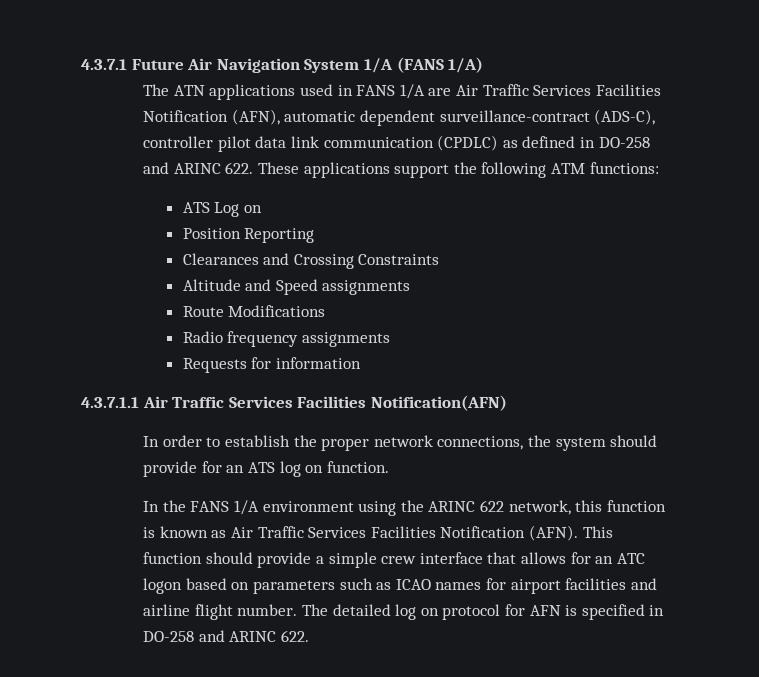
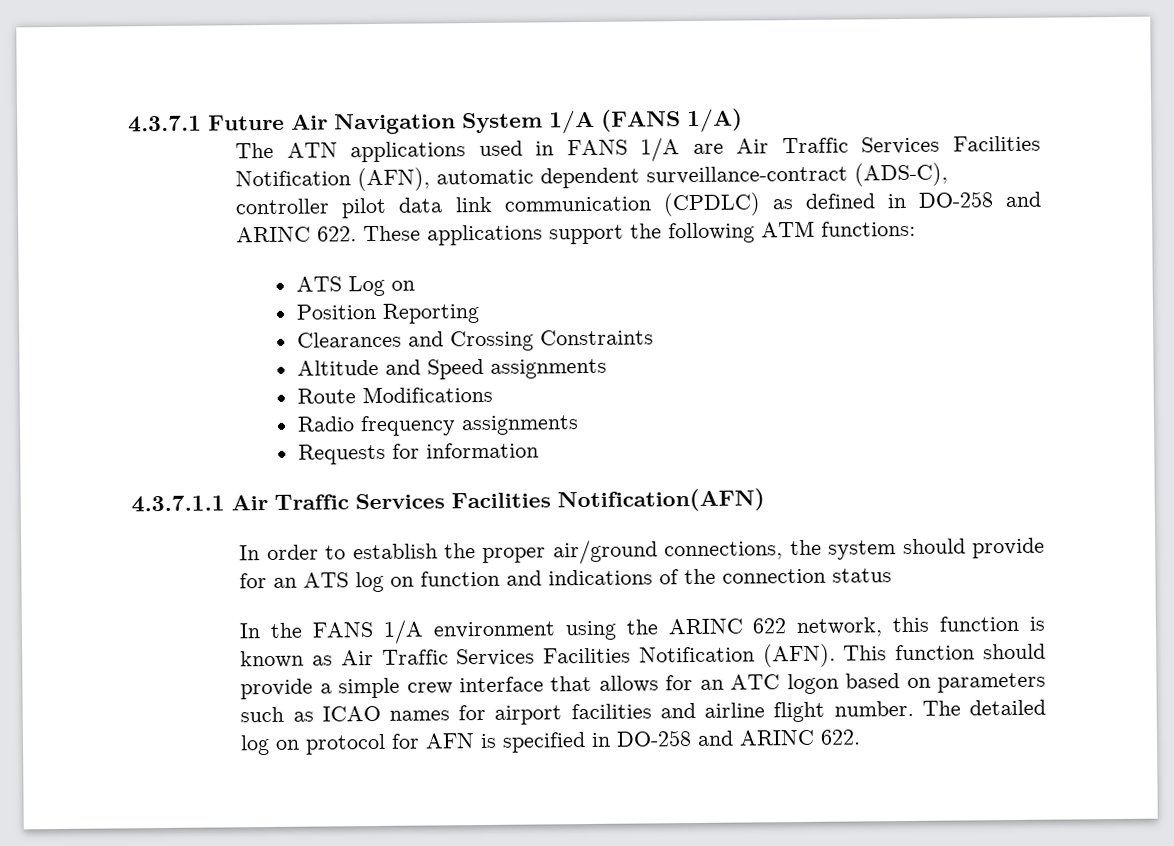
[373,435,433,447] network -> [552,539,658,565] air/ground
[326,461,389,473] function. -> [420,568,893,587] function and indications of the connection status

